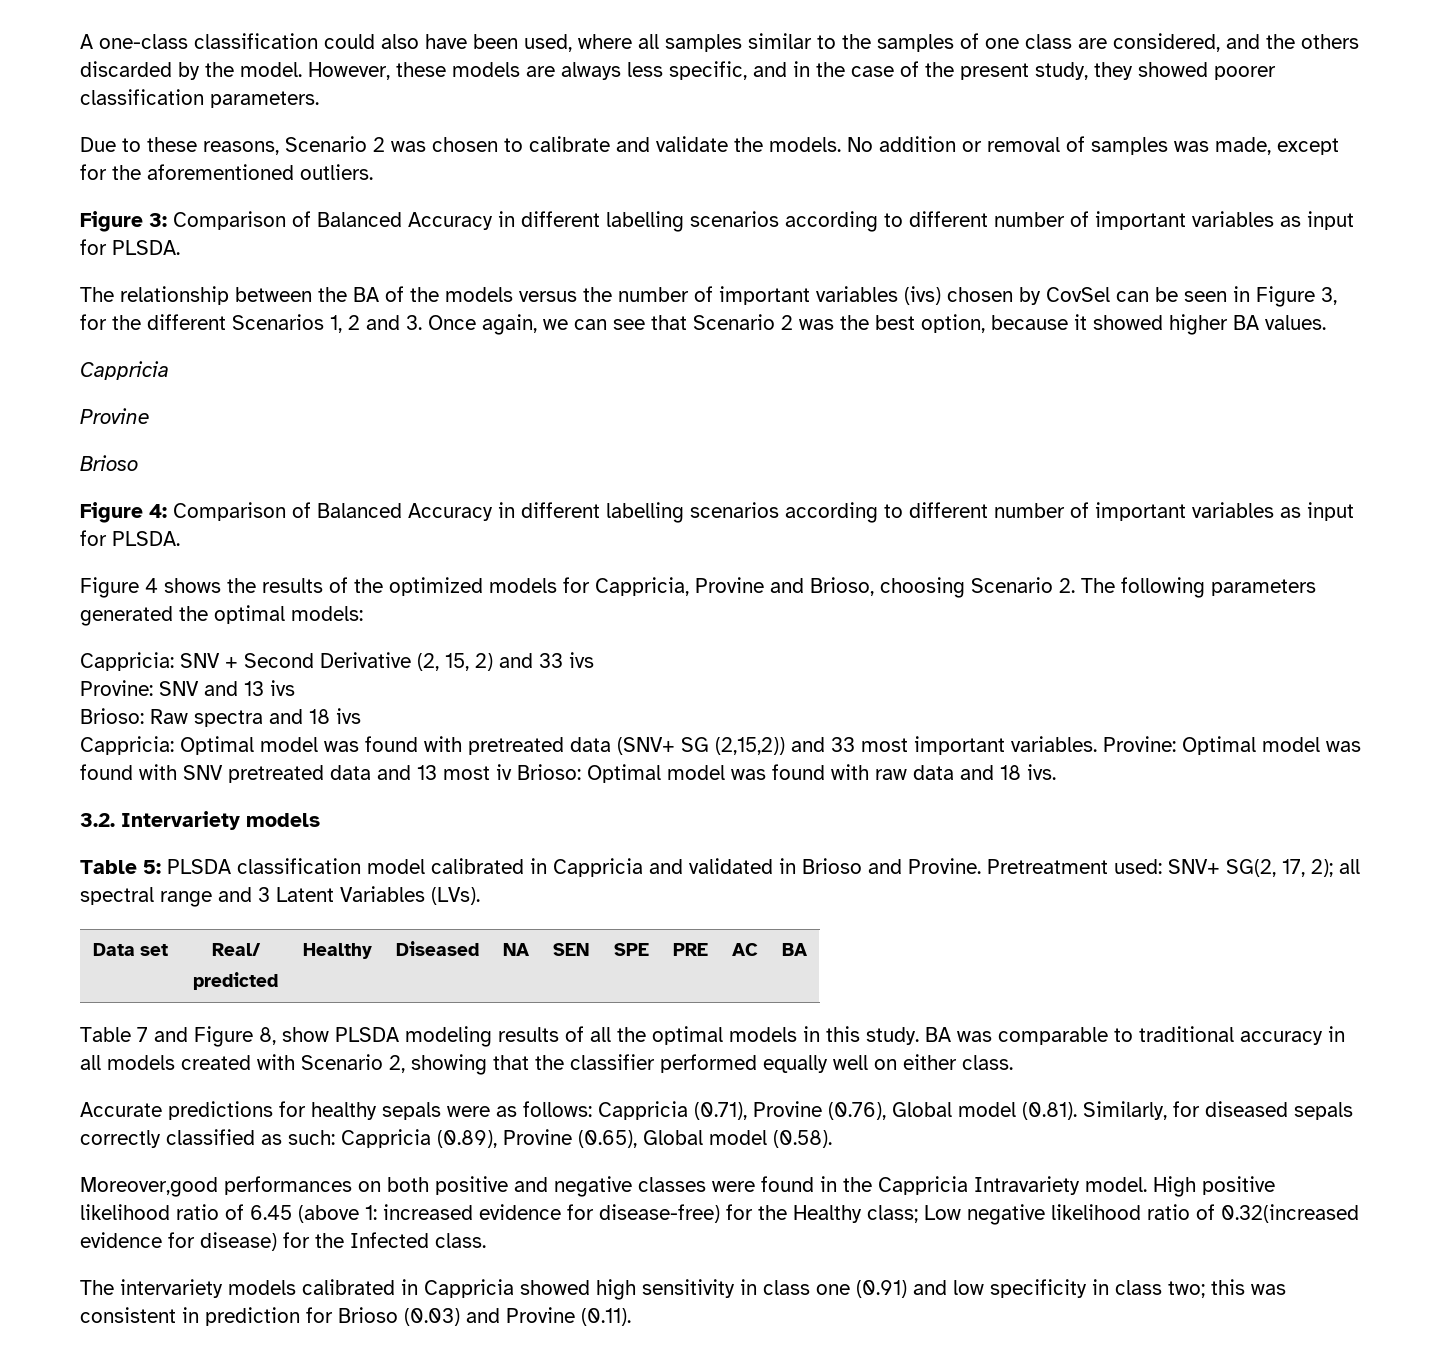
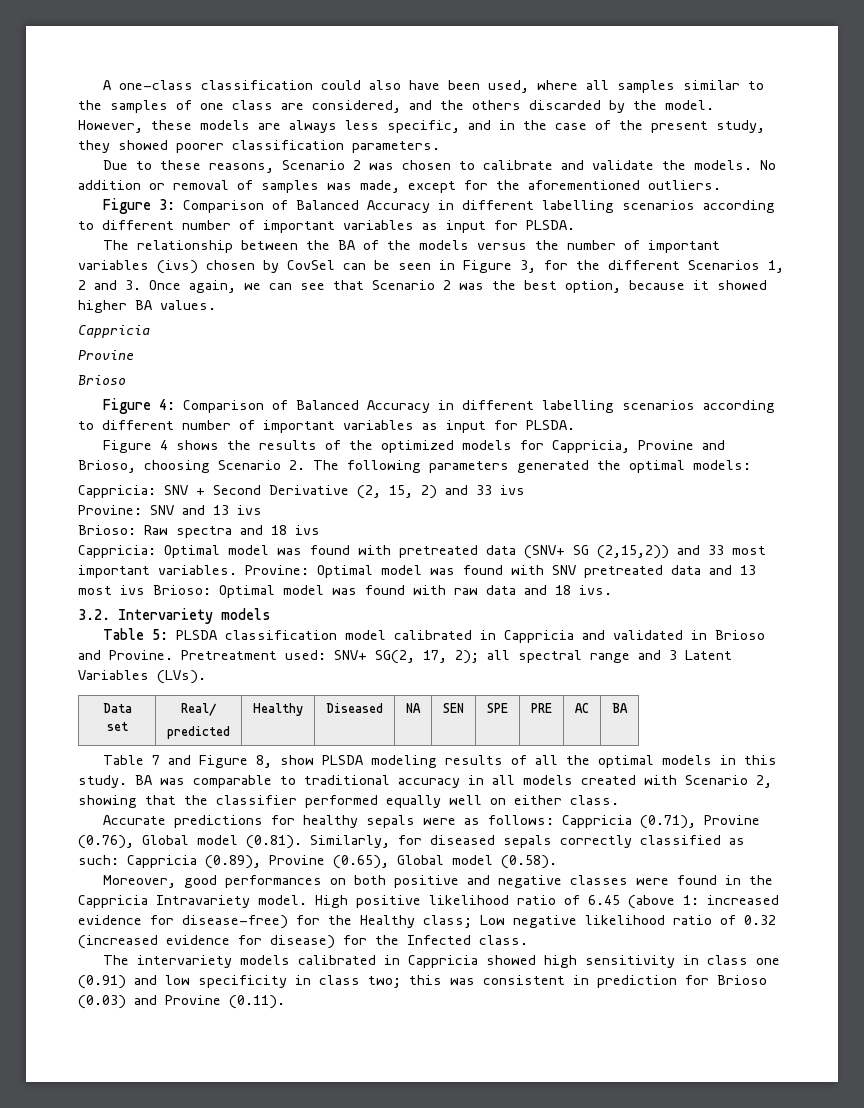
[496,764,512,780] iv -> [120,585,145,595] ivs
[80,1177,218,1197] Moreover,good -> [103,875,218,888] Moreover, good
[1221,1204,1359,1223] 0.32(increased -> [744,915,776,925] [78,935,158,949] 0.32 (increased

